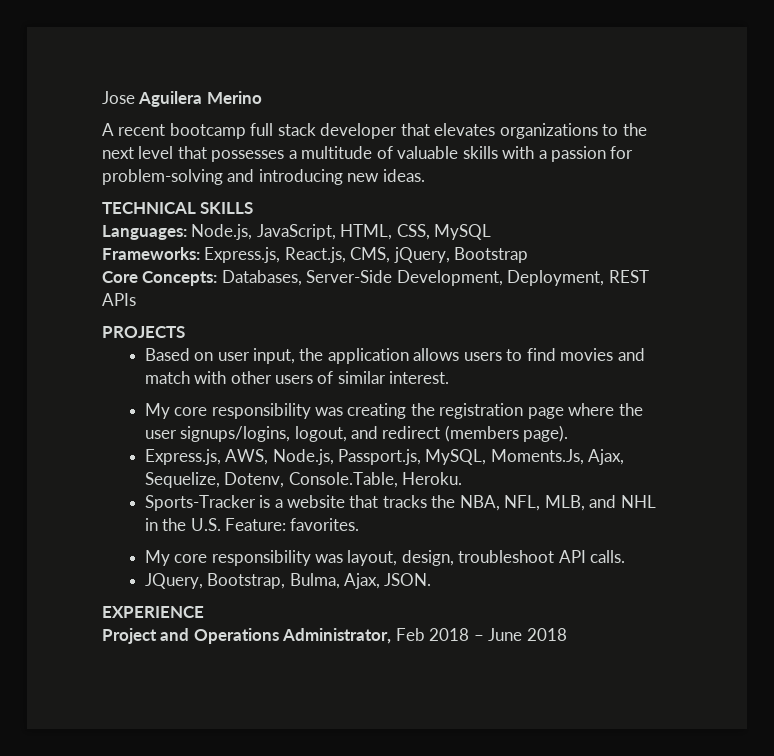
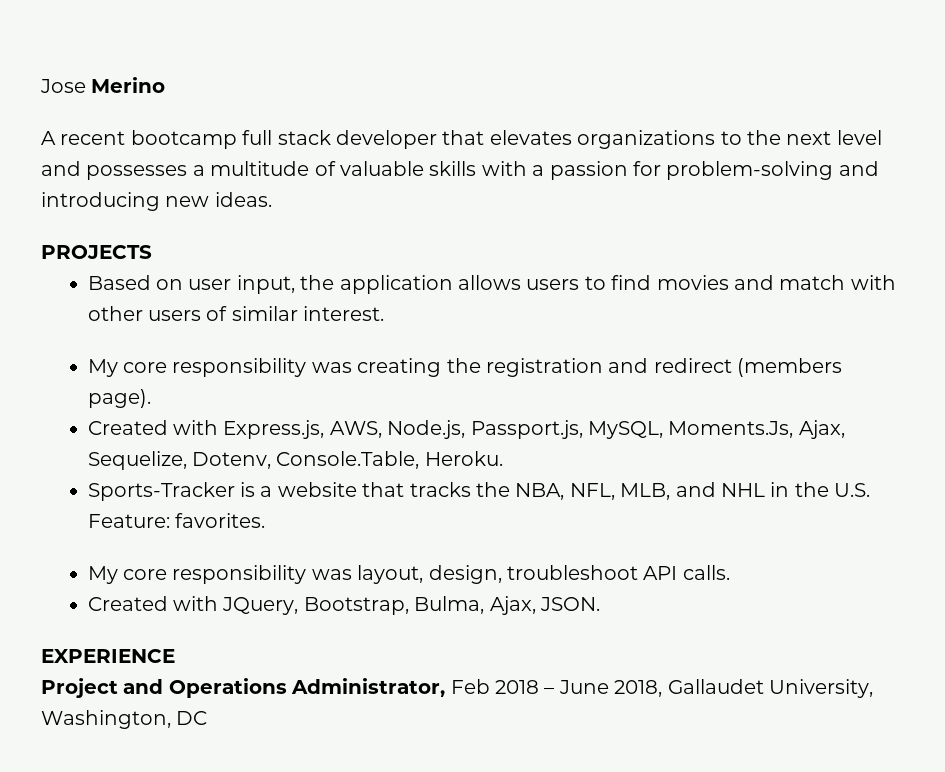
[138,91,203,107] Aguilera -> (86, 86) none
[177,146,207,159] that -> [41,161,81,176] and
[102,202,254,214] [102,224,492,240] [102,247,529,263] [102,270,649,286] [102,293,136,306] // TECHNICAL SKILLS // Languages: Node.js, JavaScript, HTML, CSS, MySQL // Frameworks: Express.js, React.js, CMS, jQuery, Bootstrap // Core Concepts: Databases, Server-Side Development, Deployment, REST APIs -> (272, 199) none
[527,403,643,419] [144,426,347,442] page where the user signups/logins, logout, -> (603, 367) none
(569, 433) none -> [87,420,218,435] Created with
(626, 556) none -> [87,596,218,611] Created with
[526,628,567,641] 2018 -> [614,679,873,698] [41,710,208,729] 2018, Gallaudet University, Washington, DC

